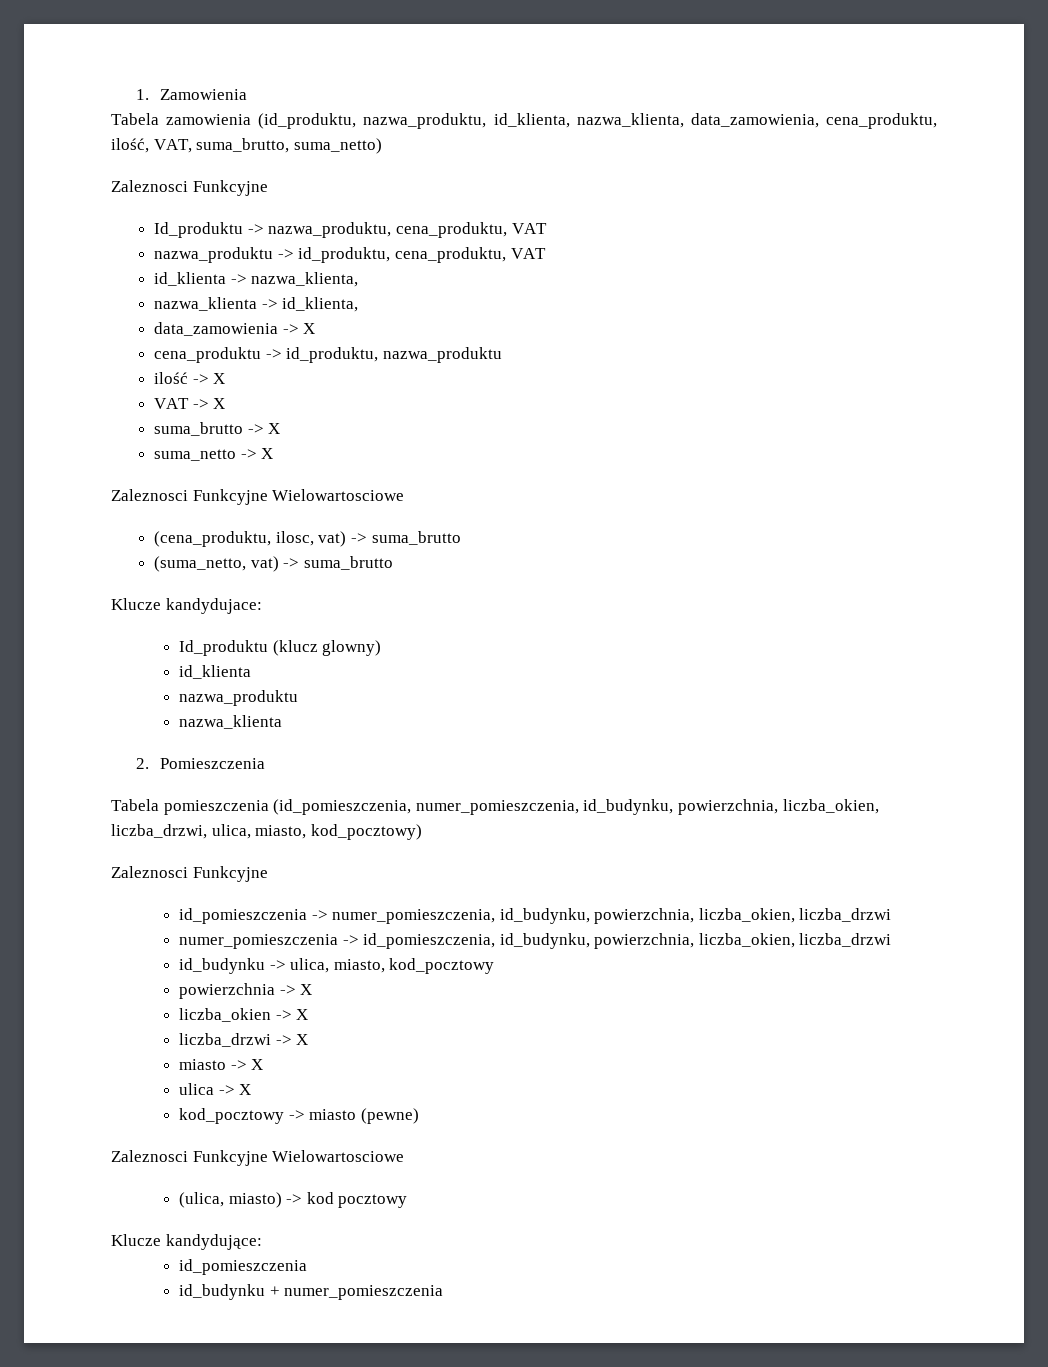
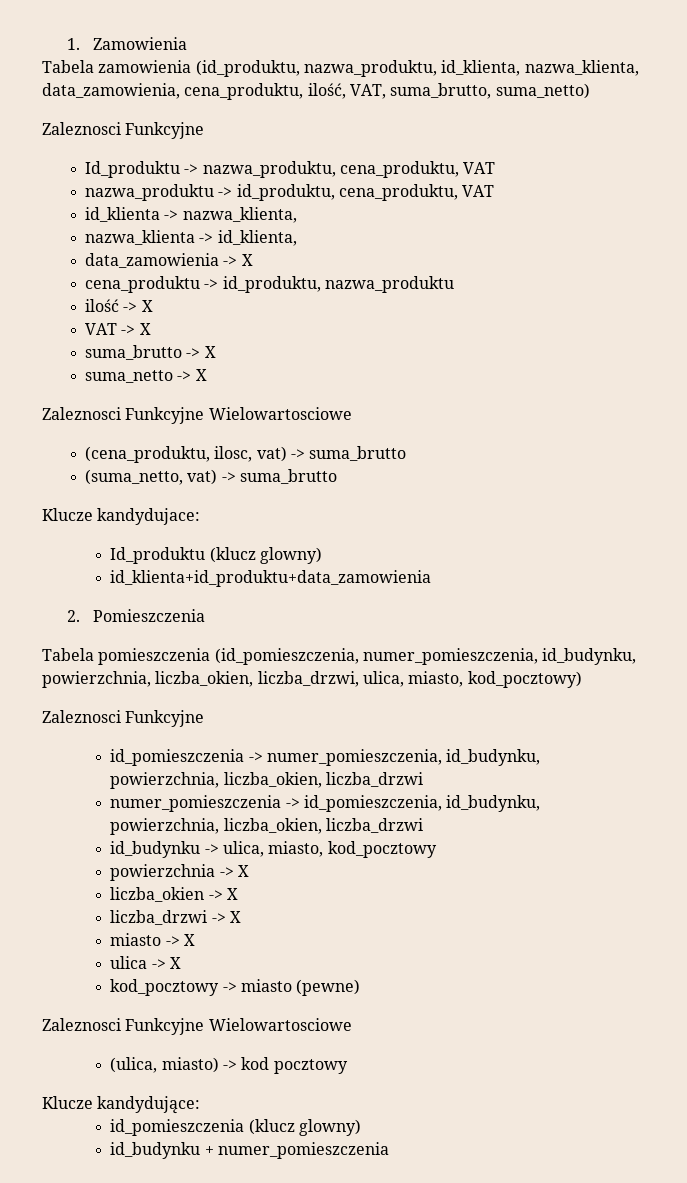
[178,665,251,679] [178,690,298,706] [178,715,282,729] id_klienta // nazwa_produktu // nazwa_klienta -> [110,570,432,587] id_klienta+id_produktu+data_zamowienia
(307, 1267) none -> [248,1119,361,1136] (klucz glowny)

